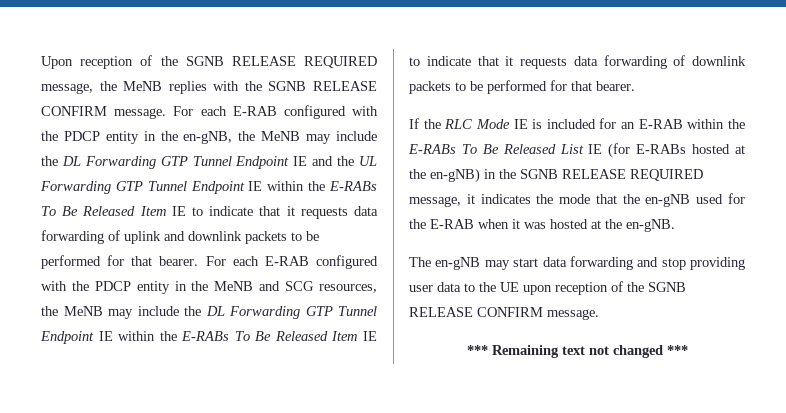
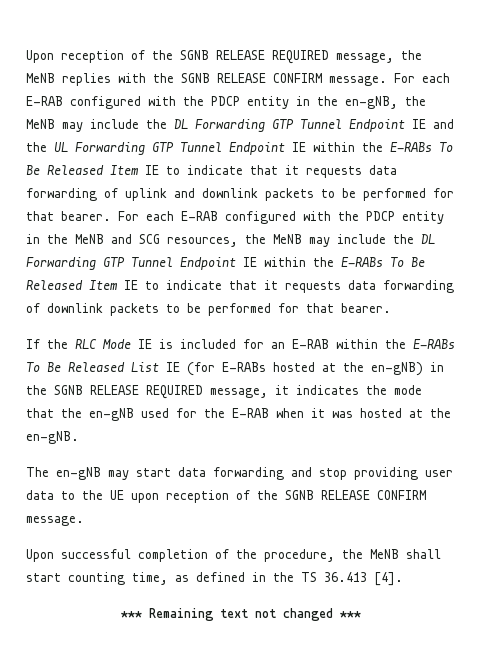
(599, 314) none -> [26,549,441,562] [26,572,403,586] // Upon successful completion of the procedure, the MeNB shall start counting time, as defined in the TS 36.413 [4].

